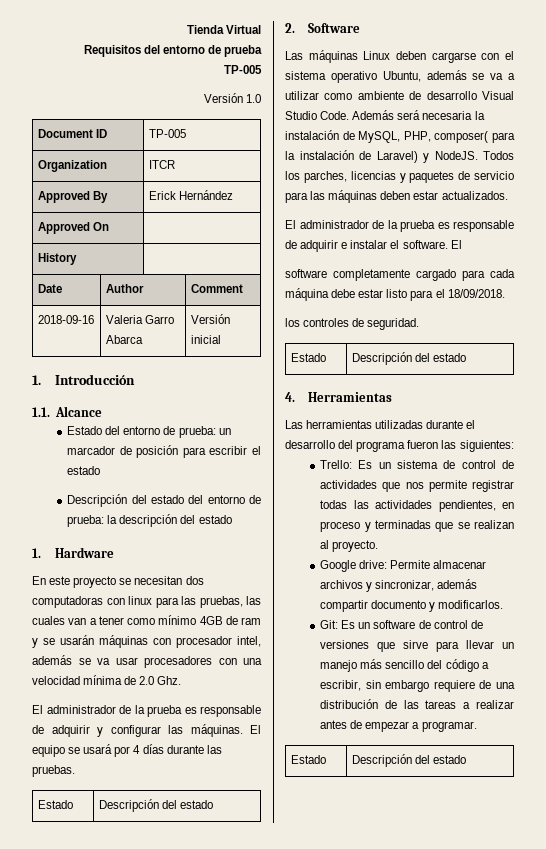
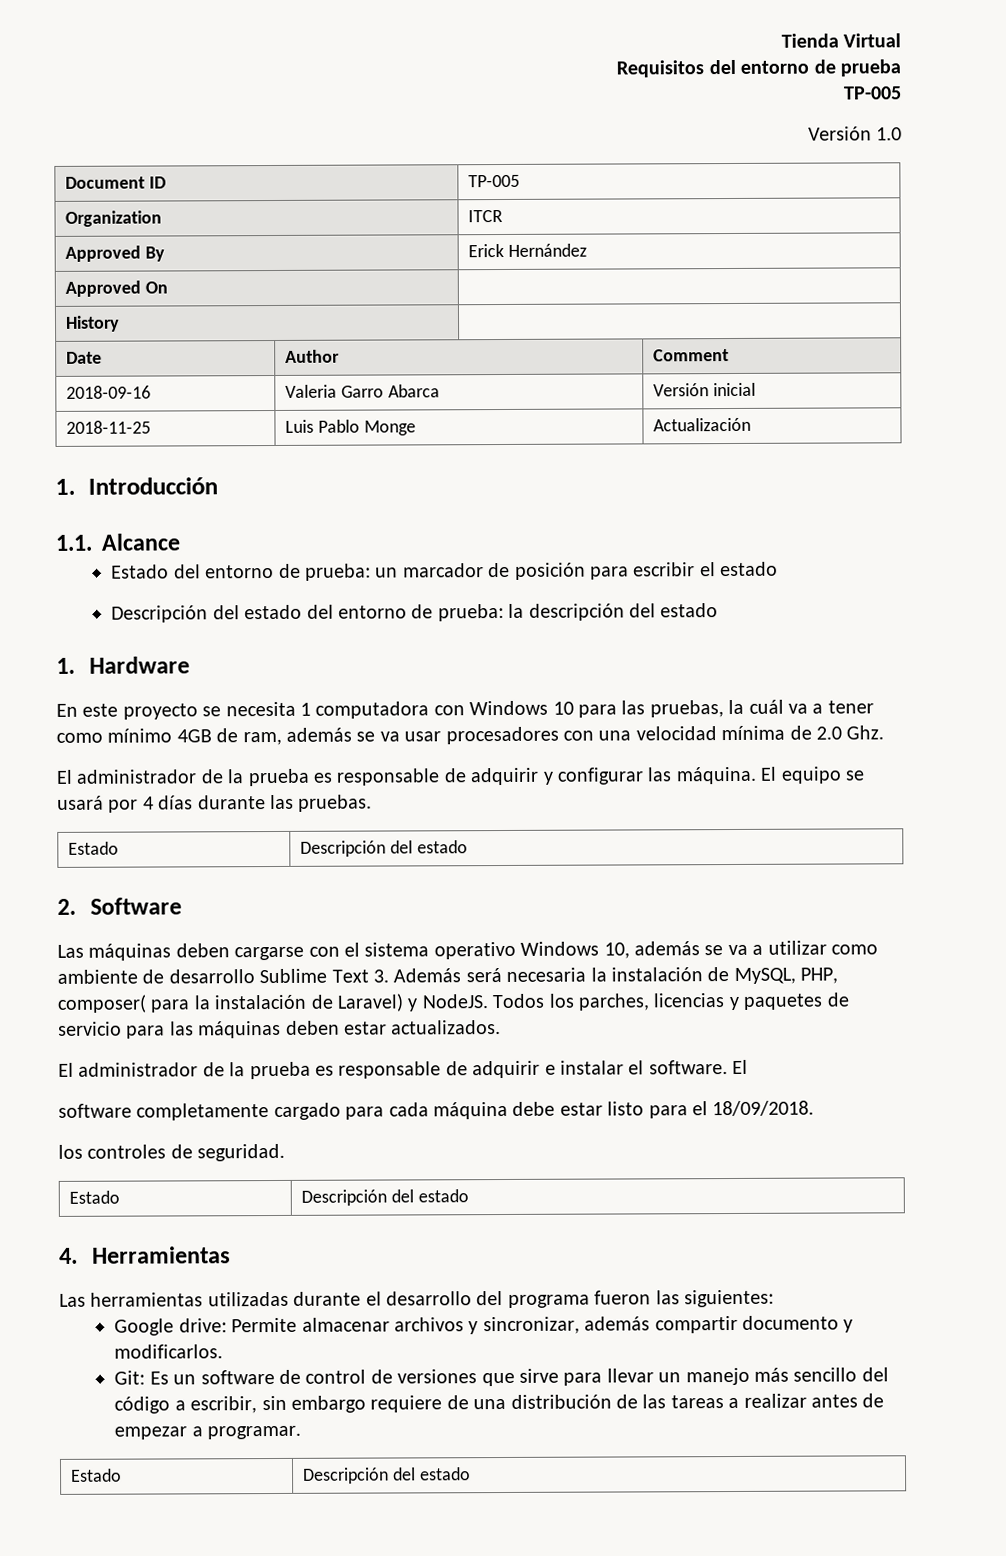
(221, 339) none -> [66,420,152,434] [285,419,416,436] [653,417,752,432] // 2018-11-25 | Luis Pablo Monge | Actualización
[134,576,204,585] [32,596,261,608] [32,616,87,625] necesitan dos computadoras con linux para las pruebas, las cuales van -> [225,699,808,719] necesita 1 computadora con Windows 10 para las pruebas, la cuál va
[241,617,261,625] [32,635,261,648] ram y se usarán máquinas con procesador intel, -> [242,731,282,746] ram,
[190,724,243,737] máquinas. -> [675,766,757,785] máquina.
[363,51,391,60] Linux -> (172, 952) none
[382,71,421,82] Ubuntu, -> [520,941,630,959] Windows 10,
[482,91,514,100] [285,111,350,120] Visual Studio Code. -> [259,968,389,984] Sublime Text 3.
[320,460,514,469] [320,480,514,492] [320,500,514,512] [320,520,514,532] [320,540,379,552] // Trello: Es un sistema de control de actividades que nos permite registrar todas las actividades pendientes, en proceso y terminadas que se realizan al proyecto. -> (774, 1298) none

